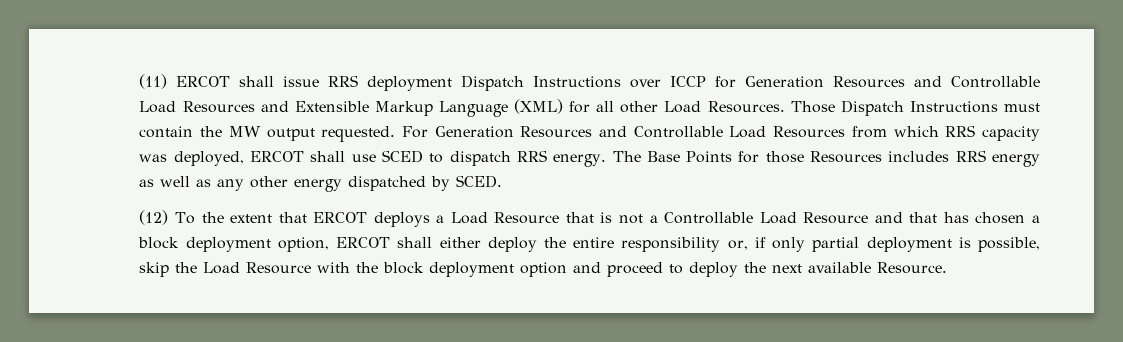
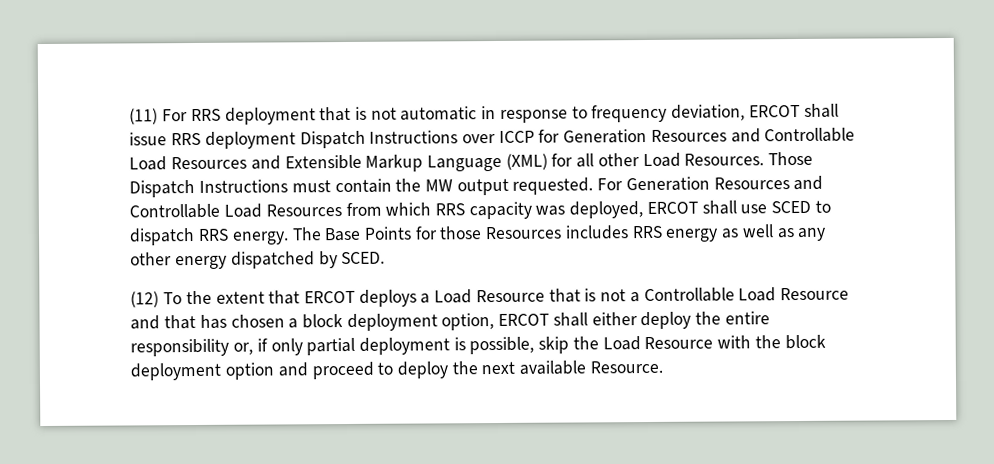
(168, 81) none -> [162,104,746,125] For RRS deployment that is not automatic in response to frequency deviation,

